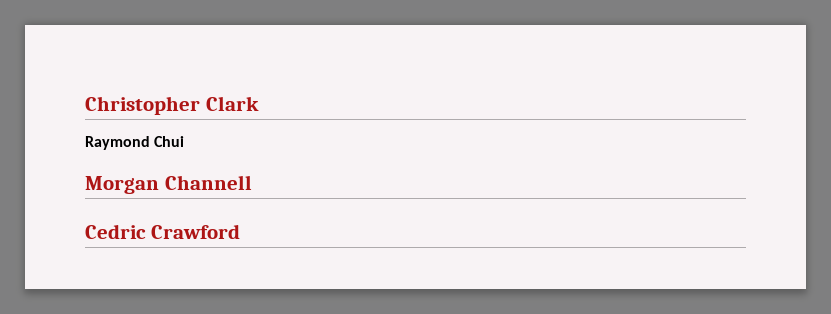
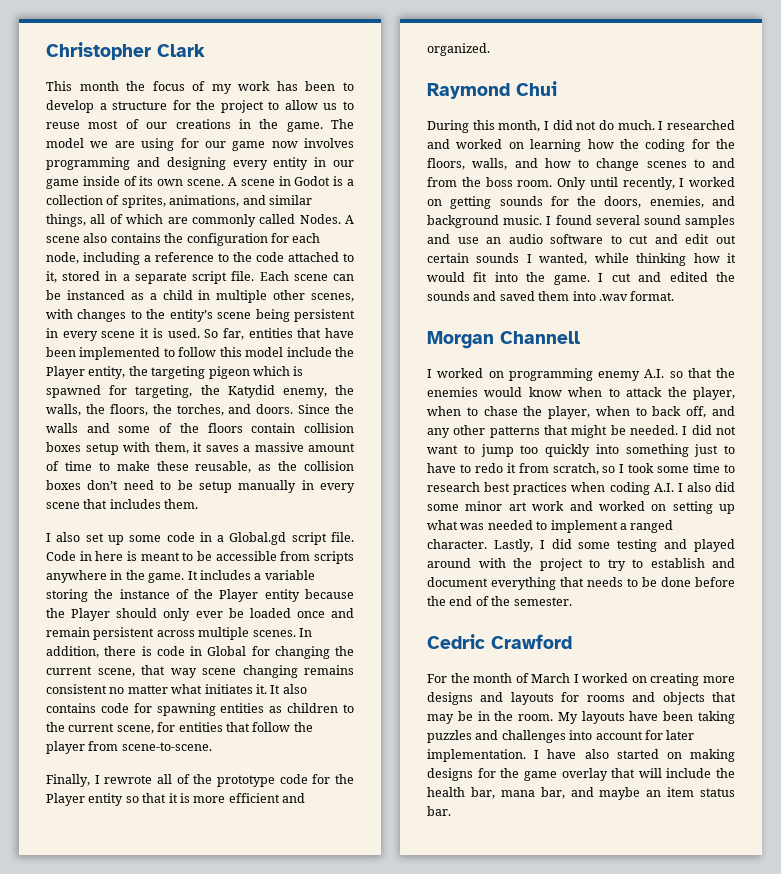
[85,136,185,150] [85,175,252,194] [85,224,240,239] Raymond Chui // Morgan Channell // Cedric Crawford -> [46,81,354,94] [46,100,354,113] [46,119,354,132] [46,138,354,151] [46,157,354,170] [46,176,354,189] [46,195,312,208] [46,214,354,227] [46,233,321,246] [46,252,354,265] [46,271,355,284] [46,290,354,303] [46,309,355,322] [46,328,354,341] [46,347,354,360] [46,366,304,379] [46,385,354,398] [46,404,354,416] [46,423,354,433] [46,442,355,455] [46,461,354,473] [46,480,355,493] [46,499,199,509] [46,532,355,545] [46,551,354,564] [46,570,315,583] [46,589,354,602] [46,608,354,621] [46,627,312,640] [46,646,354,659] [46,665,354,678] [46,684,307,694] [46,703,354,716] [46,722,313,734] [46,741,212,754] [46,774,354,787] [46,793,305,806] [427,43,490,56] [427,81,557,99] [427,120,735,133] [427,139,735,152] [427,158,735,171] [427,177,735,190] [427,196,735,209] [427,215,735,228] [427,234,736,244] [427,253,736,266] [427,272,735,285] [427,291,675,301] [427,331,580,349] [427,368,735,381] [427,387,735,400] [427,406,735,419] [427,425,736,438] [427,444,735,457] [427,463,735,475] [427,482,735,495] [427,501,735,514] [427,520,674,533] [427,539,735,552] [427,558,735,571] [427,577,735,590] [427,596,572,606] [427,634,572,649] [427,673,735,686] [427,692,736,705] [427,711,735,724] [427,730,695,743] [427,749,735,762] [427,768,735,781] [427,787,735,800] [427,806,451,816] This month the focus of my work has been to develop a structure for the project to allow us to reuse most of our creations in the game. The model we are using for our game now involves programming and designing every entity in our game inside of its own scene. A scene in Godot is a collection of sprites, animations, and similar things, all of which are commonly called Nodes. A scene also contains the configuration for each node, including a reference to the code attached to it, stored in a separate script file. Each scene can be instanced as a child in multiple other scenes, with changes to the entity’s scene being persistent in every scene it is used. So far, entities that have been implemented to follow this model include the Player entity, the targeting pigeon which is spawned for targeting, the Katydid enemy, the walls, the floors, the torches, and doors. Since the walls and some of the floors contain collision boxes setup with them, it saves a massive amount of time to make these reusable, as the collision boxes don’t need to be setup manually in every scene that includes them. // I also set up some code in a Global.gd script file. Code in here is meant to be accessible from scripts anywhere in the game. It includes a variable storing the instance of the Player entity because the Player should only ever be loaded once and remain persistent across multiple scenes. In addition, there is code in Global for changing the current scene, that way scene changing remains consistent no matter what initiates it. It also contains code for spawning entities as children to the current scene, for entities that follow the player from scene-to-scene. // Finally, I rewrote all of the prototype code for the Player entity so that it is more efficient and organized. // Raymond Chui // During this month, I did not do much. I researched and worked on learning how the coding for the floors, walls, and how to change scenes to and from the boss room. Only until recently, I worked on getting sounds for the doors, enemies, and background music. I found several sound samples and use an audio software to cut and edit out certain sounds I wanted, while thinking how it would fit into the game. I cut and edited the sounds and saved them into .wav format. // Morgan Channell // I worked on programming enemy A.I. so that the enemies would know when to attack the player, when to chase the player, when to back off, and any other patterns that might be needed. I did not want to jump too quickly into something just to have to redo it from scratch, so I took some time to research best practices when coding A.I. I also did some minor art work and worked on setting up what was needed to implement a ranged character. Lastly, I did some testing and played around with the project to try to establish and document everything that needs to be done before the end of the semester. // Cedric Crawford // For the month of March I worked on creating more designs and layouts for rooms and objects that may be in the room. My layouts have been taking puzzles and challenges into account for later implementation. I have also started on making designs for the game overlay that will include the health bar, mana bar, and maybe an item status bar.

